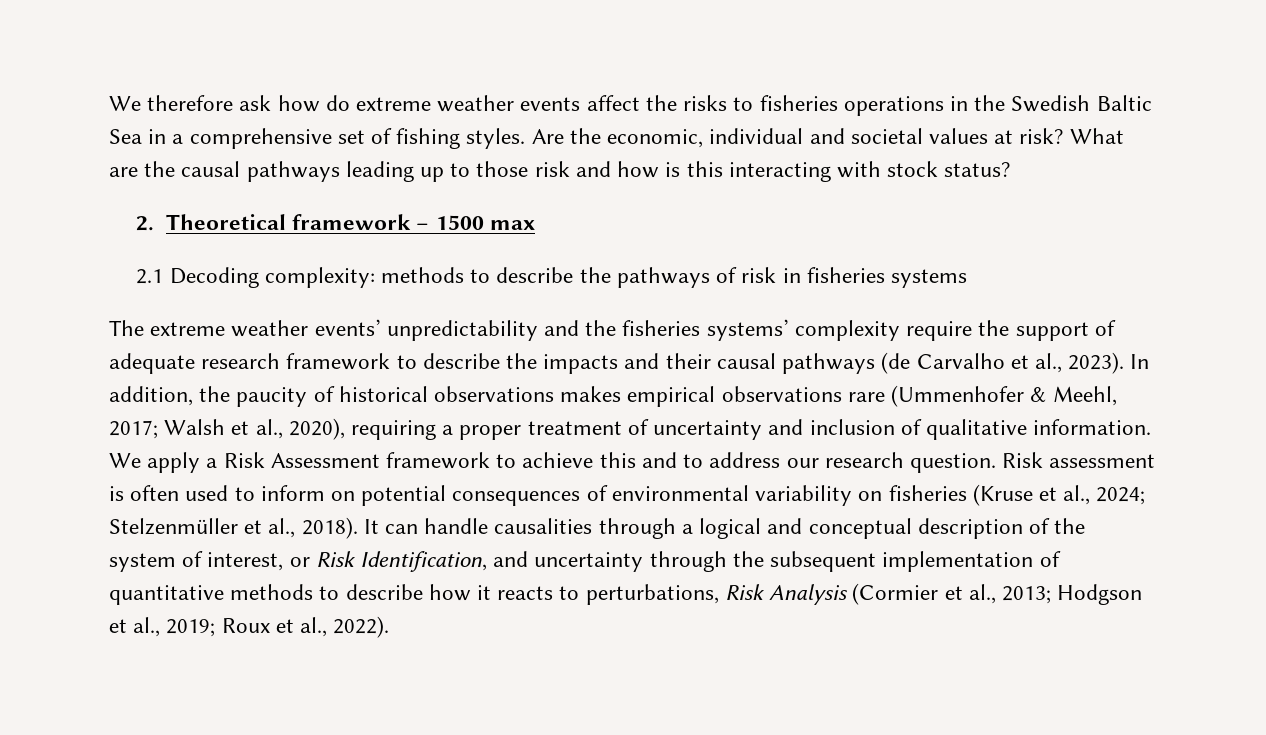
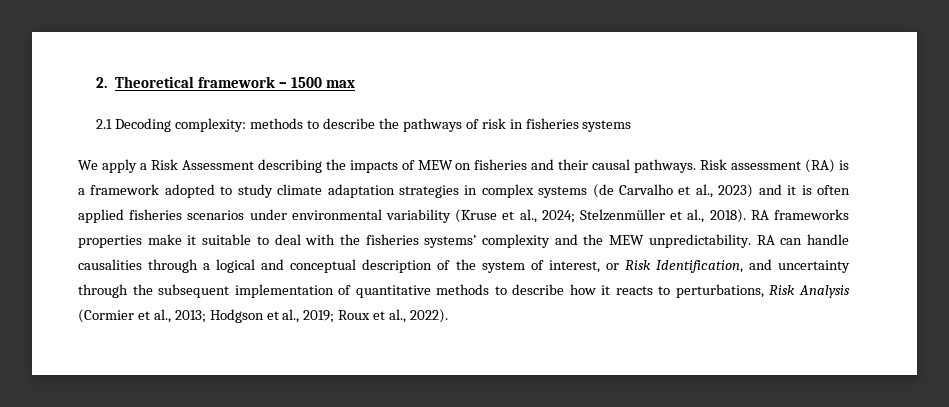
[109,95,1152,116] [109,128,1124,149] [109,161,1011,182] We therefore ask how do extreme weather events affect the risks to fisheries operations in the Swedish Baltic Sea in a comprehensive set of fishing styles. Are the economic, individual and societal values at risk? What are the causal pathways leading up to those risk and how is this interacting with stock status? // -> (96, 82) none
[109,319,1116,341] [109,352,1150,374] [109,385,1117,407] [109,418,1152,440] The extreme weather events’ unpredictability and the fisheries systems’ complexity require the support of adequate research framework to describe the impacts and their causal pathways (de Carvalho et al., 2023). In addition, the paucity of historical observations makes empirical observations rare (Ummenhofer & Meehl, 2017; Walsh et al., 2020), requiring a proper treatment of uncertainty and inclusion of qualitative information. -> (632, 126) none
[386,452,1156,473] [109,485,967,506] framework to achieve this and to address our research question. Risk assessment is often used to inform on potential consequences of environmental variability on fisheries -> [257,159,849,173] [78,184,851,198] [78,209,451,223] describing the impacts of MEW on fisheries and their causal pathways. Risk assessment (RA) is a framework adopted to study climate adaptation strategies in complex systems (de Carvalho et al., 2023) and it is often applied fisheries scenarios under environmental variability
[363,519,379,534] It -> [750,209,850,220] [78,234,775,248] RA frameworks properties make it suitable to deal with the fisheries systems’ complexity and the MEW unpredictability. RA

